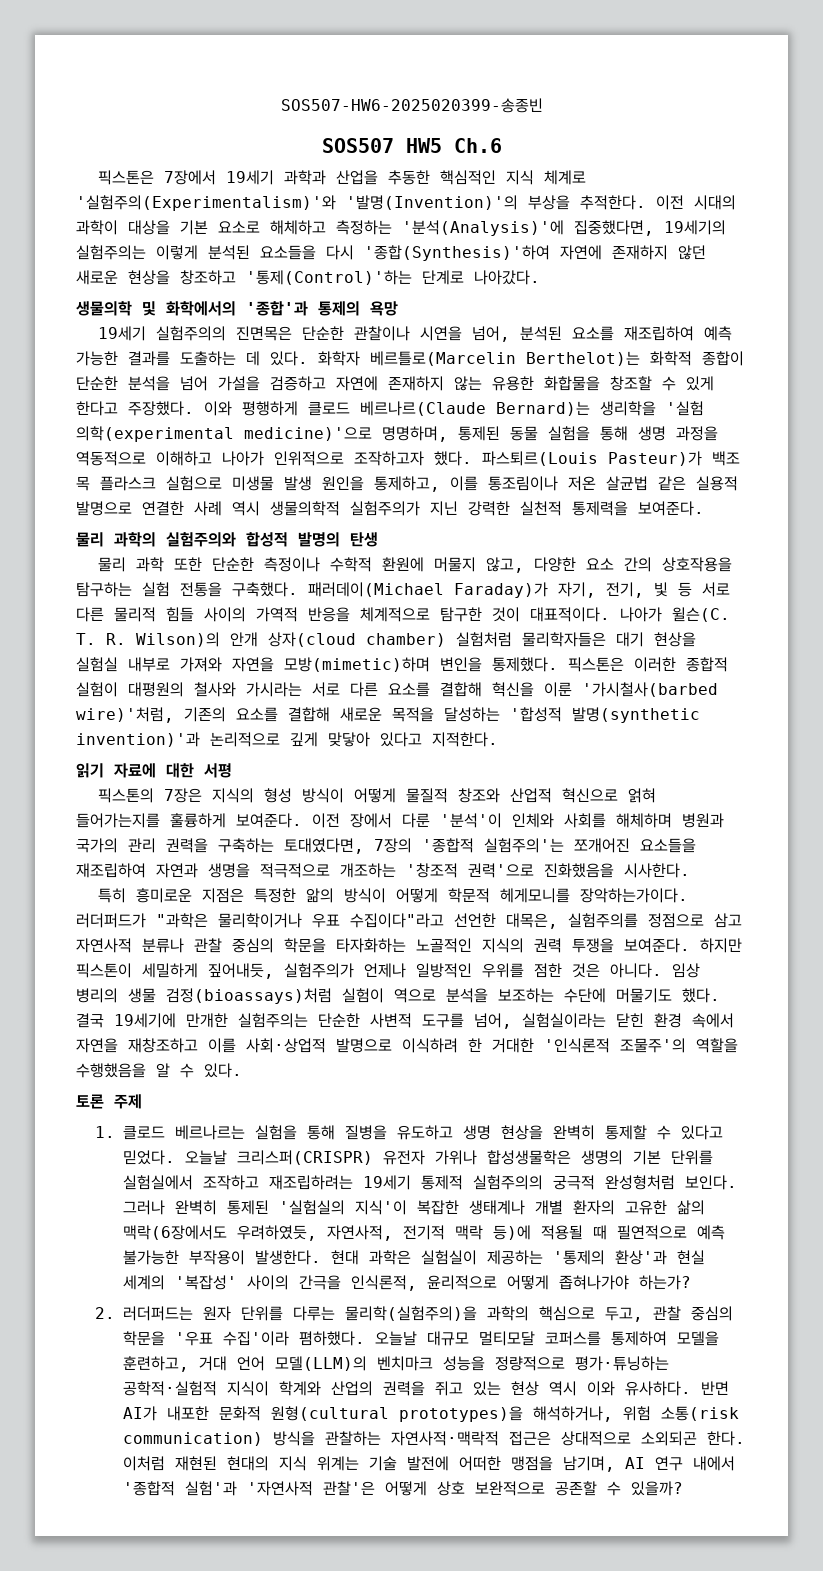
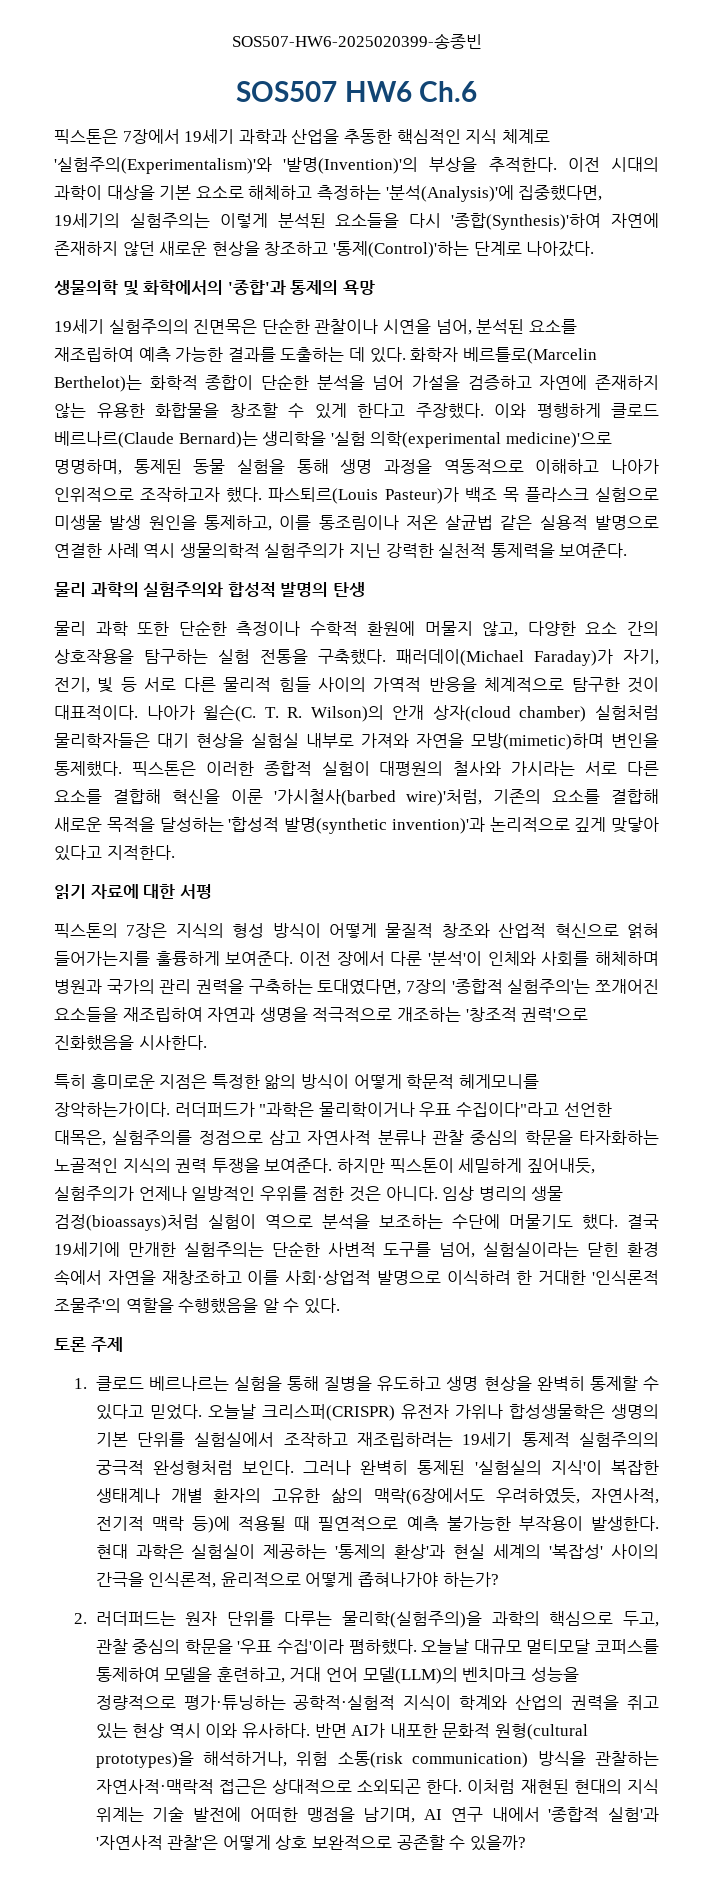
[405,138,442,153] HW5 -> [344,81,412,102] HW6

